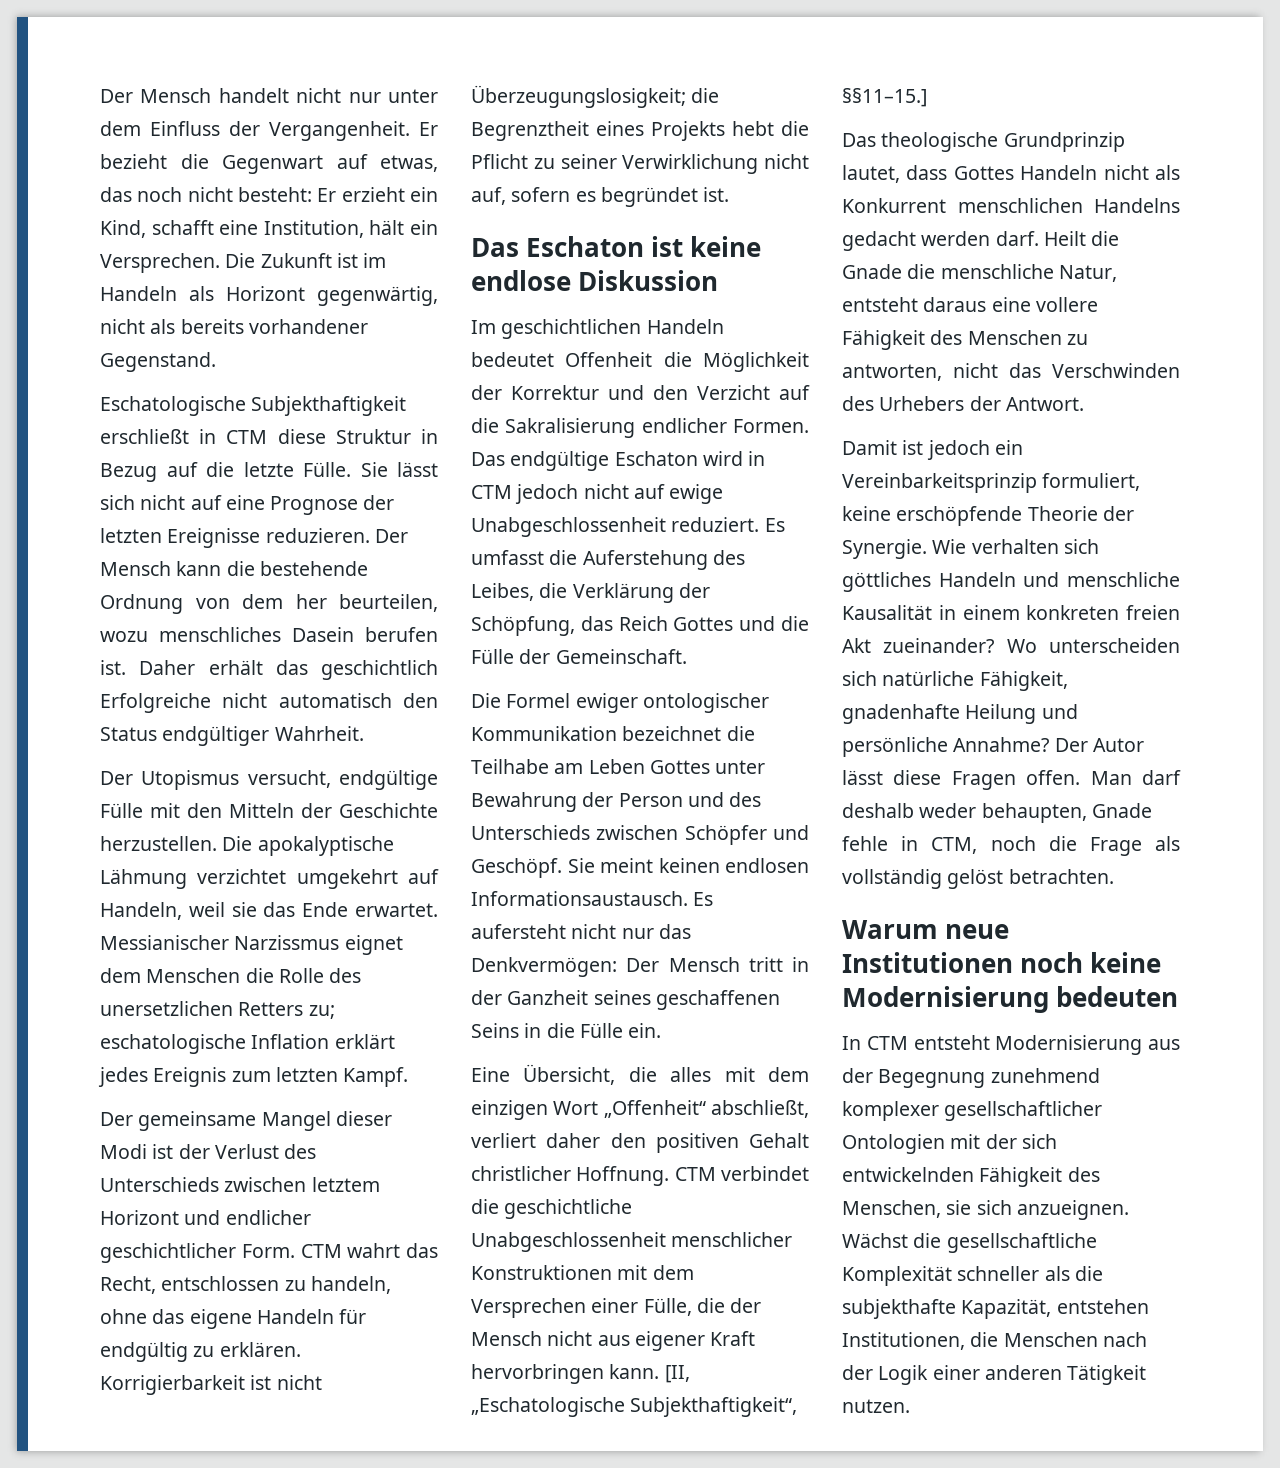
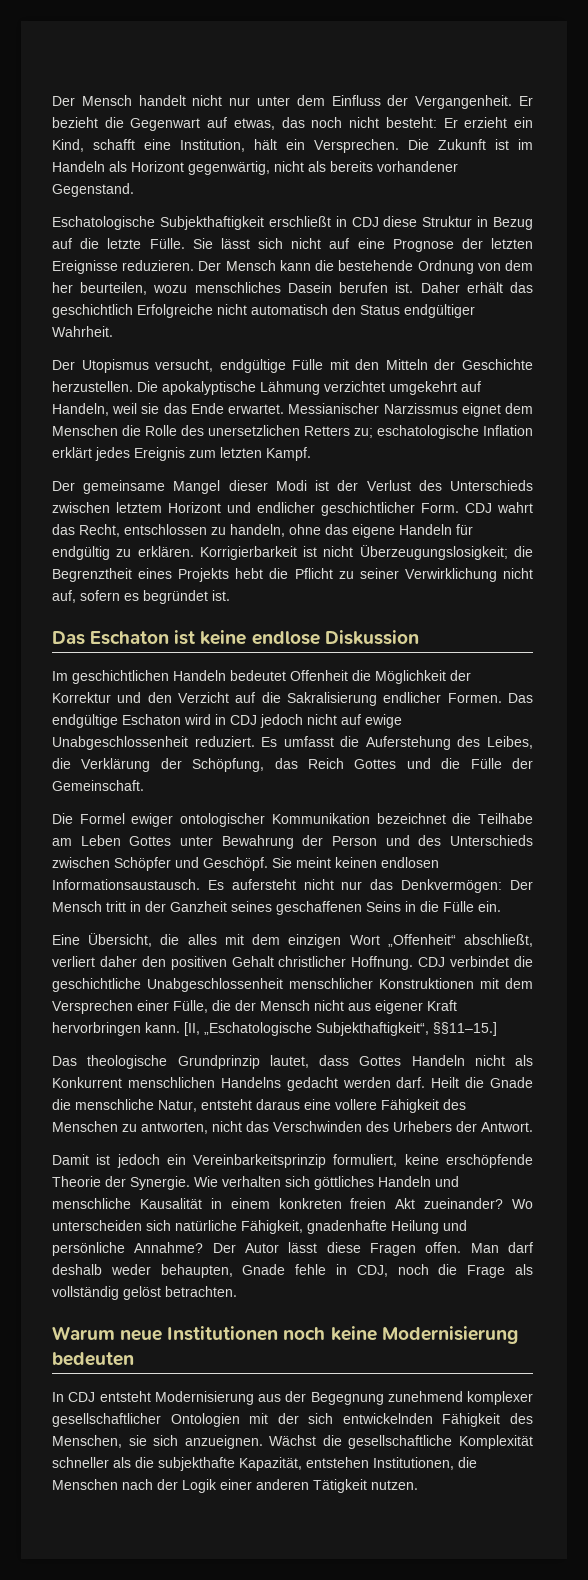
[226,430,268,444] CTM -> [351,217,379,227] CDJ
[300,1244,342,1258] CTM -> [465,503,492,513] CDJ
[471,485,512,499] CTM -> [230,715,257,725] CDJ
[674,1167,716,1181] CTM -> [418,957,446,967] CDJ
[931,837,978,854] CTM, -> [356,1265,388,1277] CDJ,
[866,1036,908,1050] CTM -> [68,1392,96,1402] CDJ

